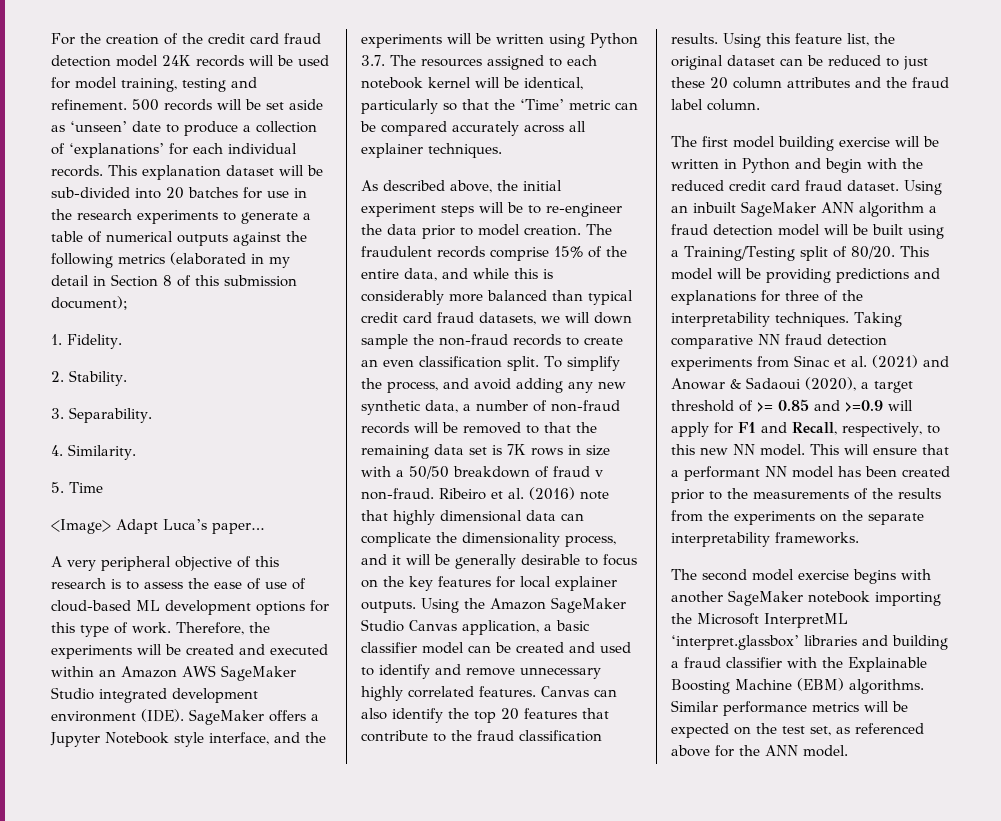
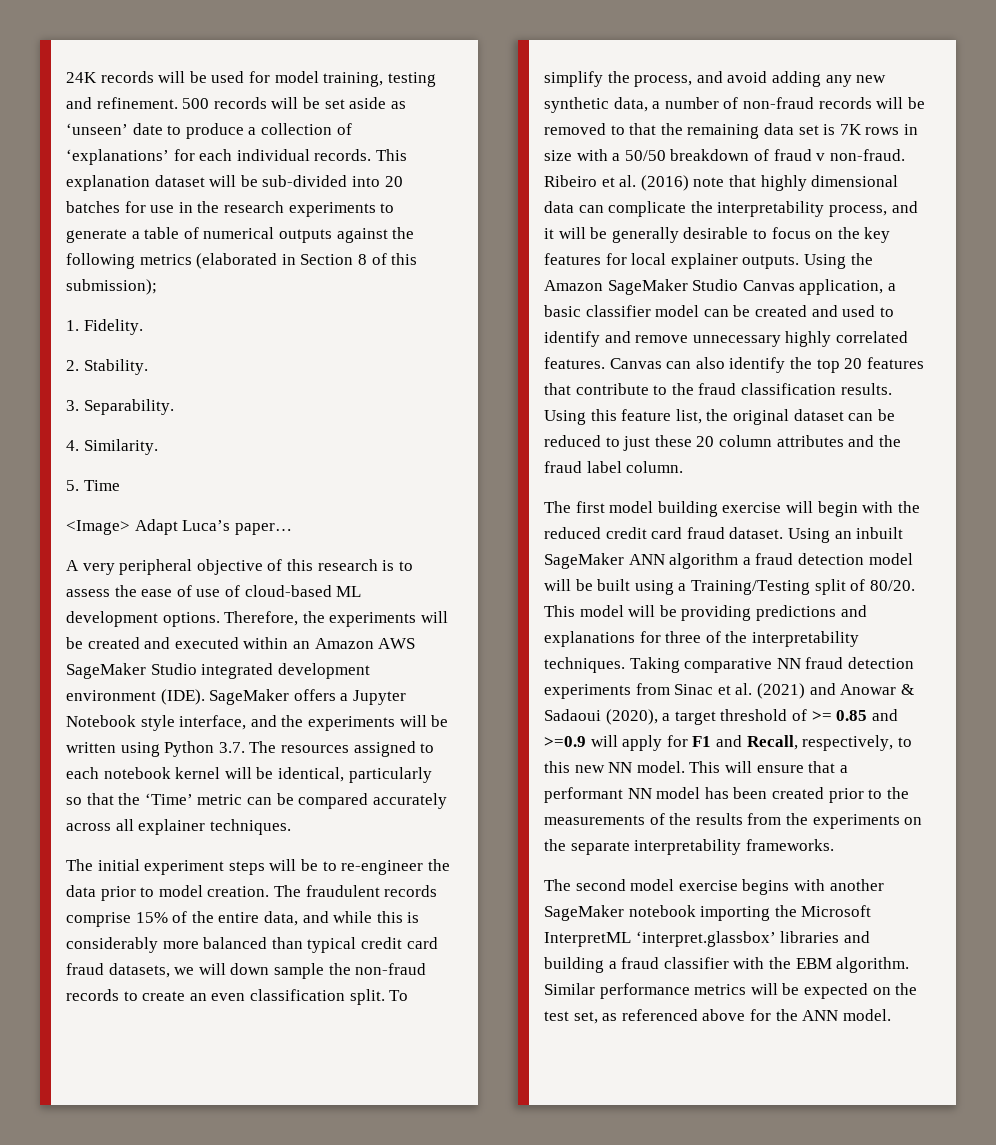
[51,33,321,45] [51,55,158,67] For the creation of the credit card fraud detection model -> (66, 77) none
[269,257,290,268] [51,275,106,286] my detail in -> (296, 259) none
[224,275,297,287] [51,296,128,310] submission document); -> [66,279,157,295] submission);
[256,600,329,615] [51,622,171,637] options for this type of work. -> [162,612,220,627] options.
[361,180,518,193] As described above, the -> [66,859,93,871] The
[462,532,560,547] dimensionality -> [717,201,825,217] interpretability
[923,136,939,147] [671,158,821,173] be written in Python and -> (813, 507) none
[848,657,927,672] [671,678,924,694] Explainable Boosting Machine (EBM) algorithms. -> [795,957,910,973] EBM algorithm.

